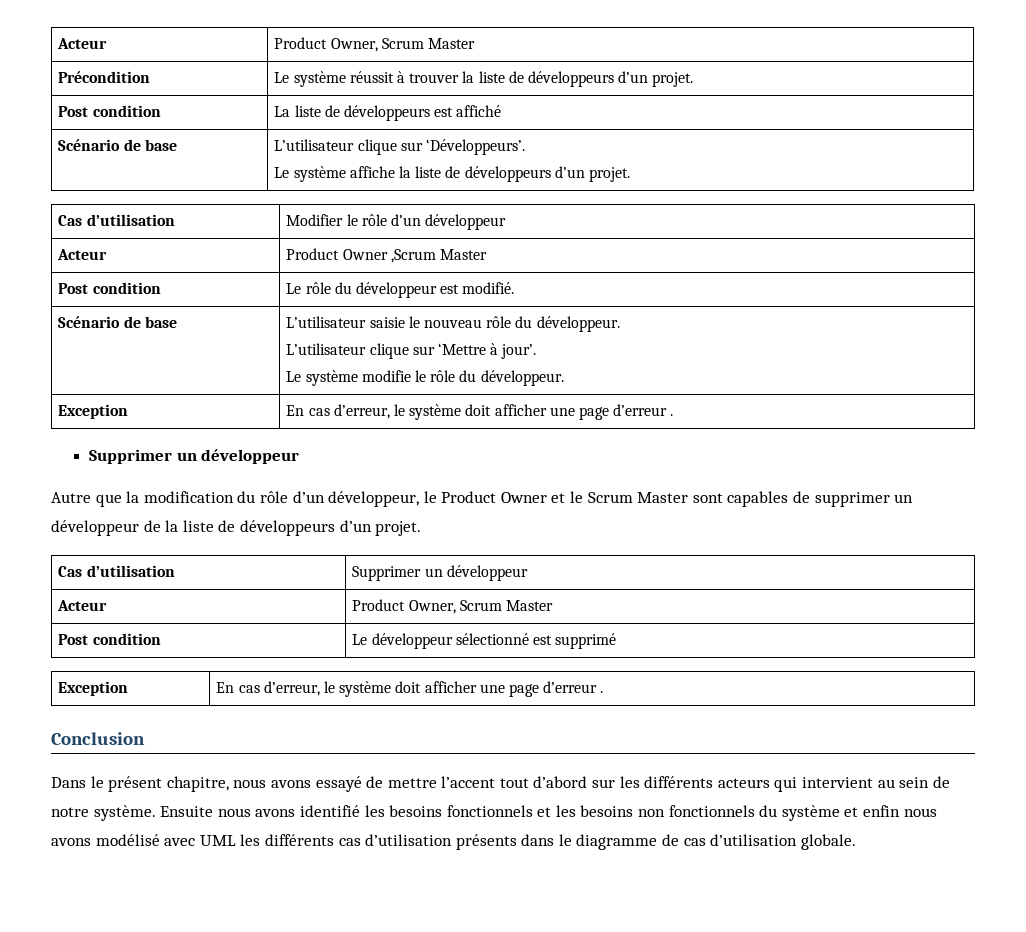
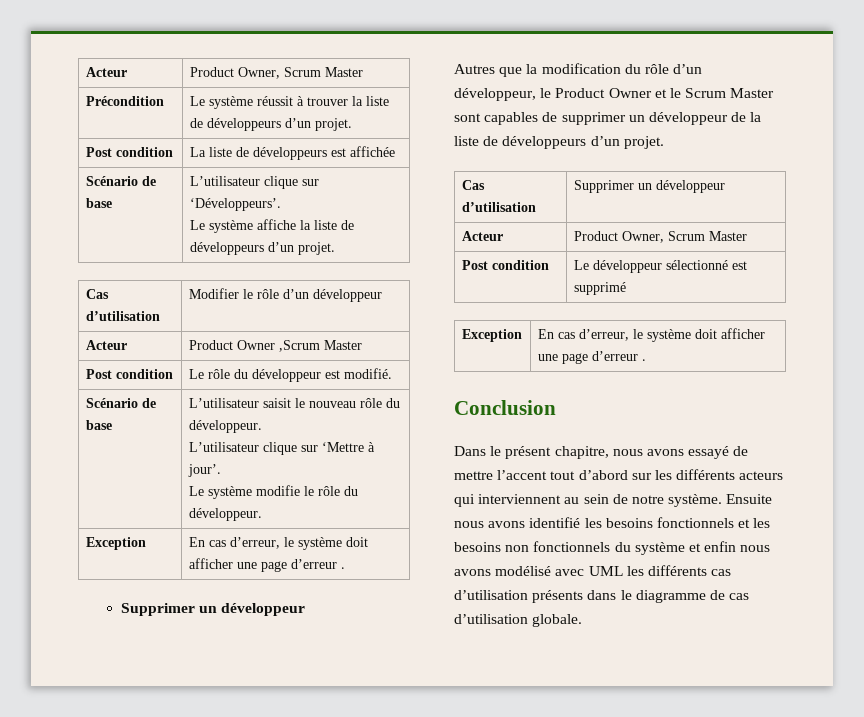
[456,105,502,117] affiché -> [349,146,395,157] affichée
[369,317,405,328] saisie -> [262,398,291,408] saisit
[51,492,91,503] Autre -> [454,64,495,74] Autres
[802,777,874,788] intervient -> [478,494,562,504] interviennent

